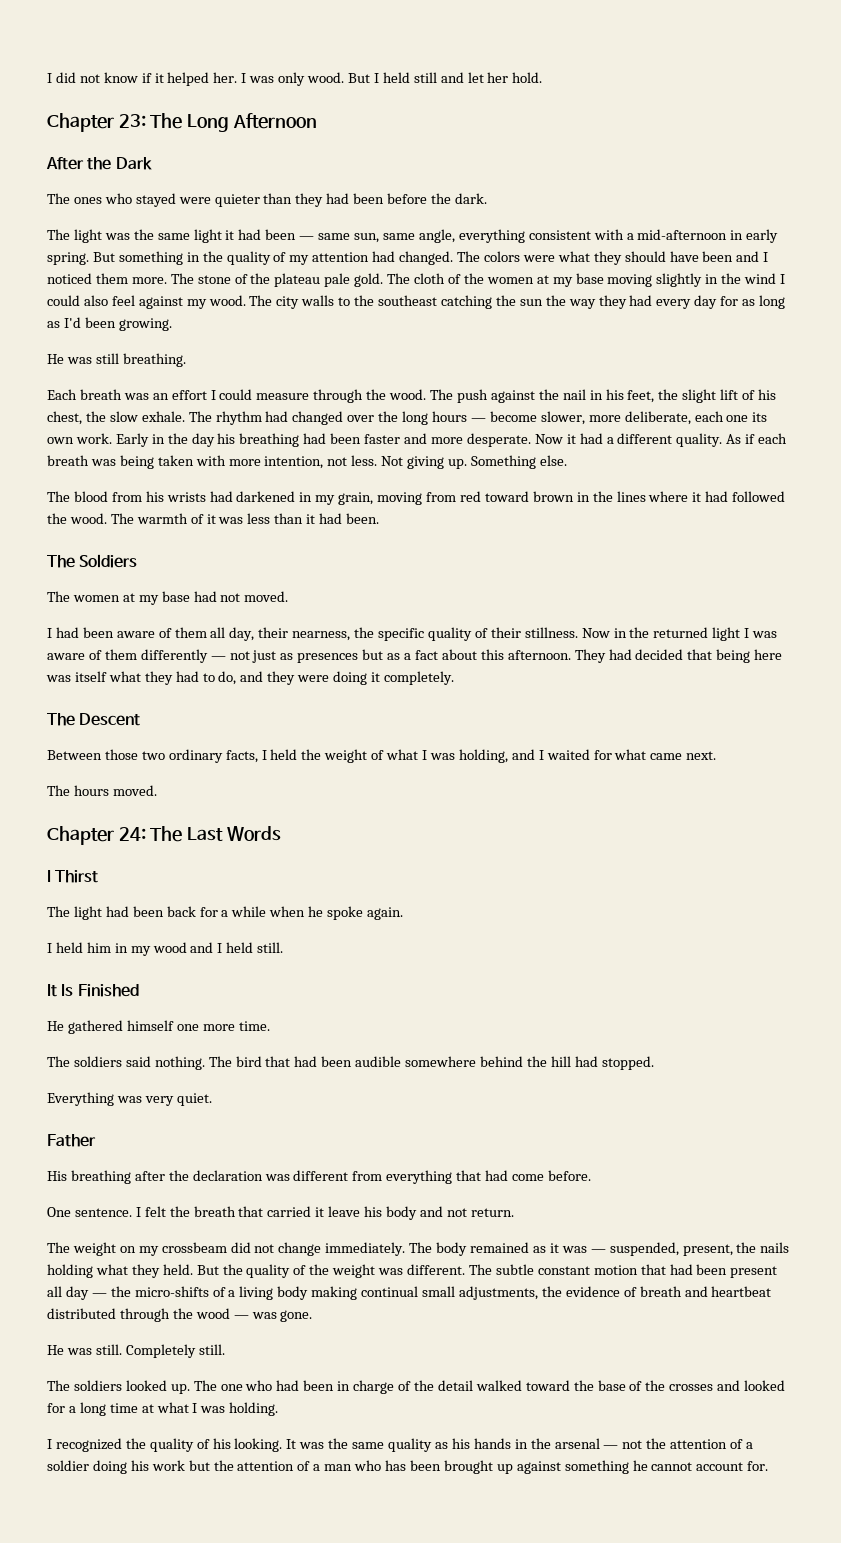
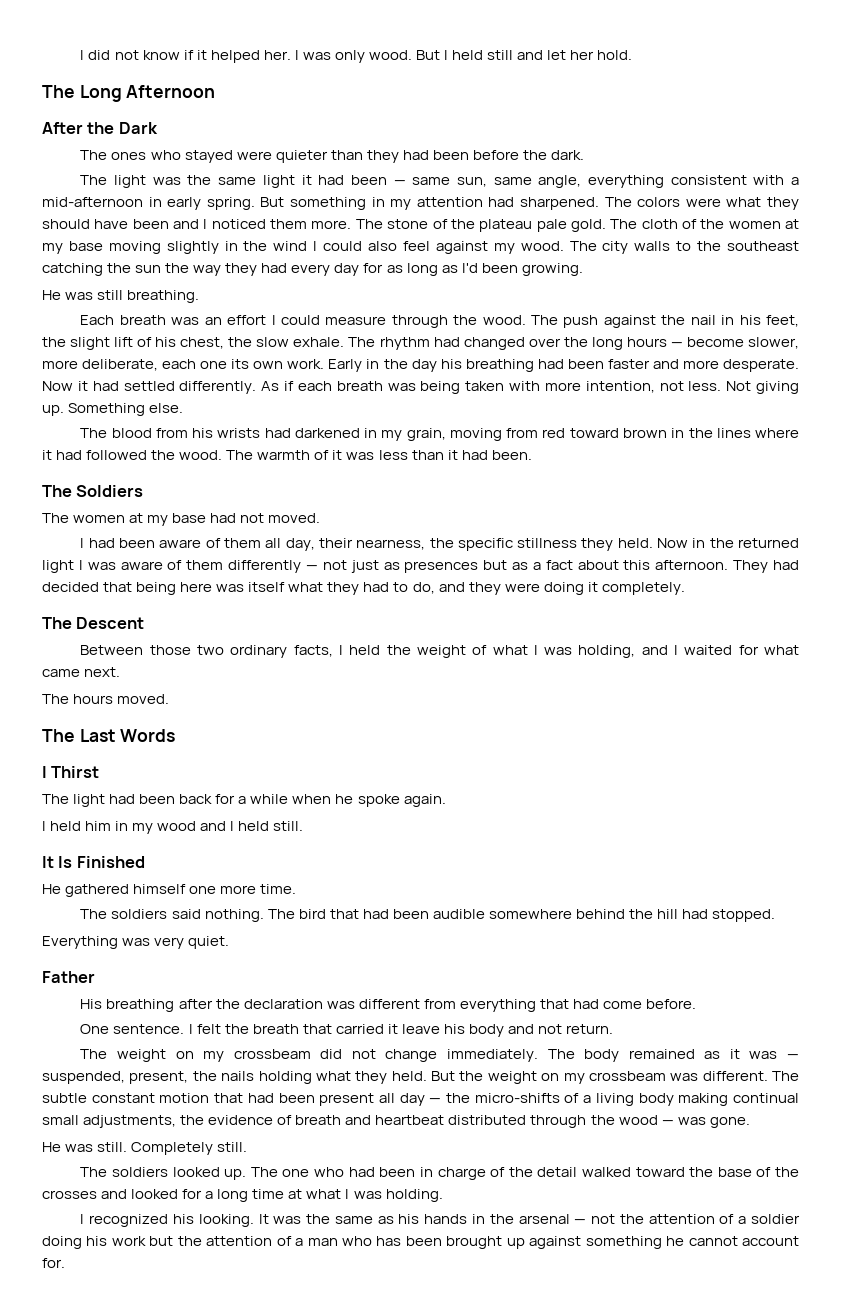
[47,113,146,132] Chapter 23: -> (633, 55) none
[202,251,287,265] the quality of -> (385, 202) none
[399,251,454,265] changed. -> [520,197,600,210] sharpened.
[606,433,723,447] a different quality. -> [123,381,257,394] settled differently.
[427,627,578,641] quality of their stillness. -> [517,538,653,551] stillness they held.
[47,826,146,845] Chapter 24: -> (170, 699) none
[246,1264,376,1278] quality of the weight -> [487,1071,666,1084] weight on my crossbeam
[125,1438,210,1452] the quality of -> (169, 1220) none
[388,1438,433,1452] quality -> (373, 1220) none

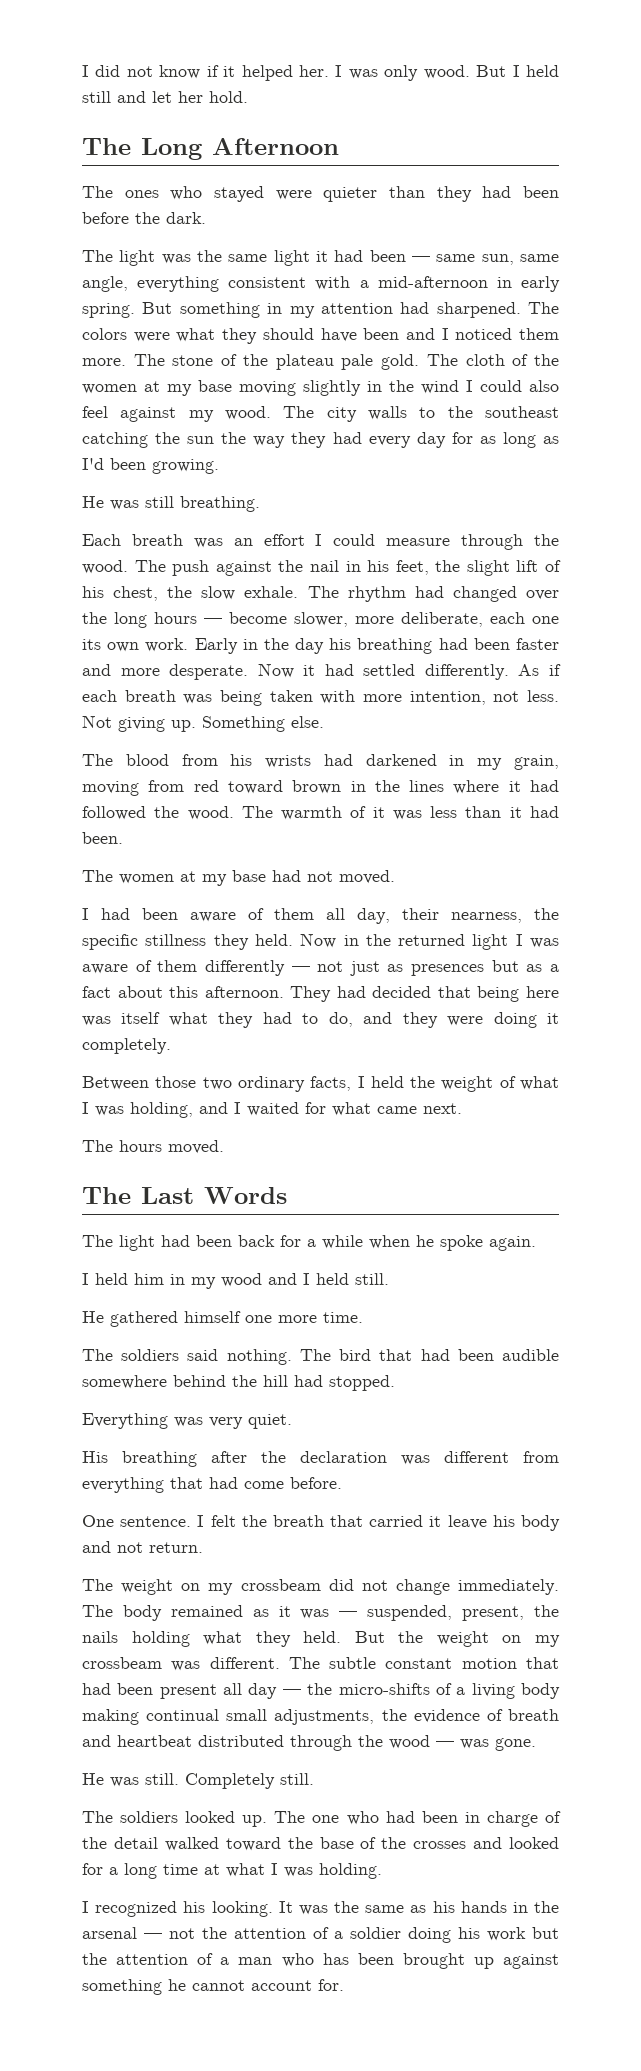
[42,122,158,134] // After the Dark -> (339, 146) none
[42,485,144,497] // The Soldiers -> (123, 838) none
[42,617,145,629] // The Descent -> (171, 1046) none
[42,766,100,778] // I Thirst -> (287, 1195) none
[42,856,145,868] // It Is Finished -> (389, 1279) none
[42,971,95,983] // Father -> (292, 1421) none

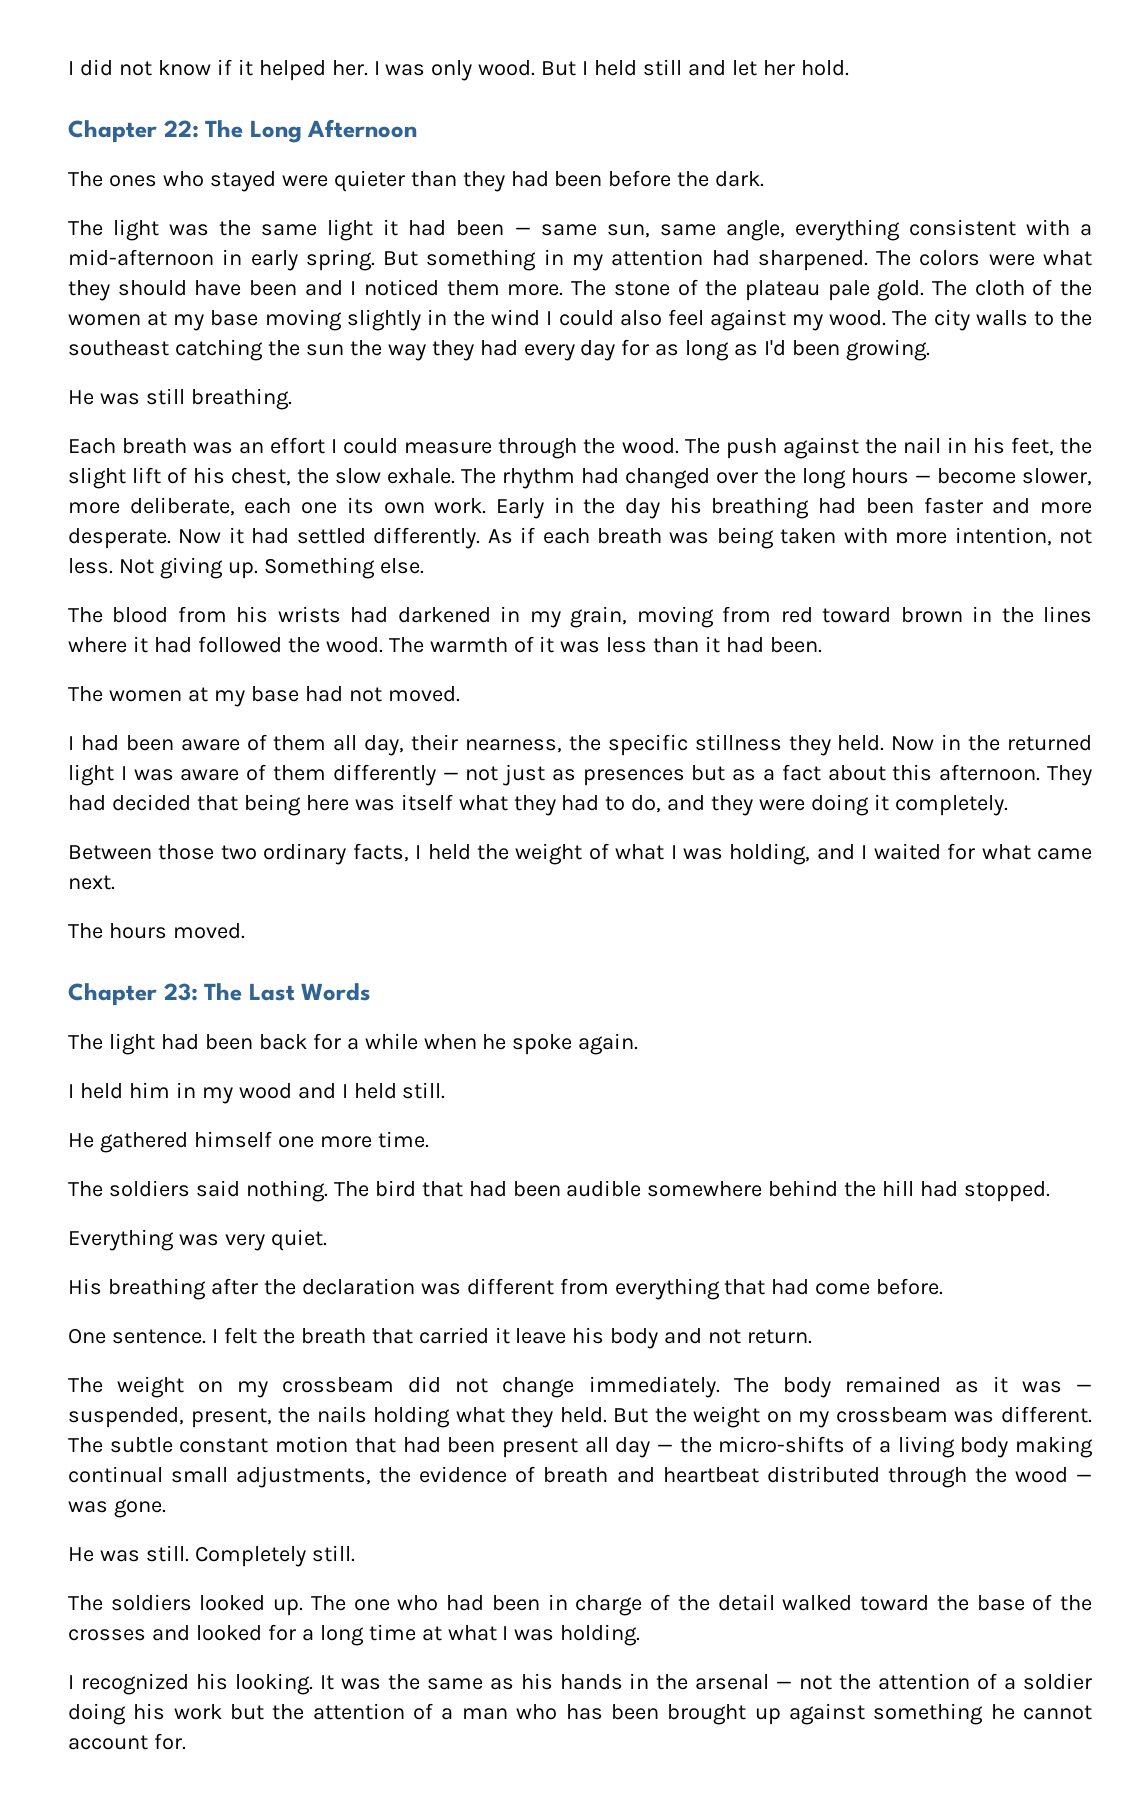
(248, 97) none -> [68,120,199,143] Chapter 22:
(224, 1147) none -> [68,983,198,1006] Chapter 23:

